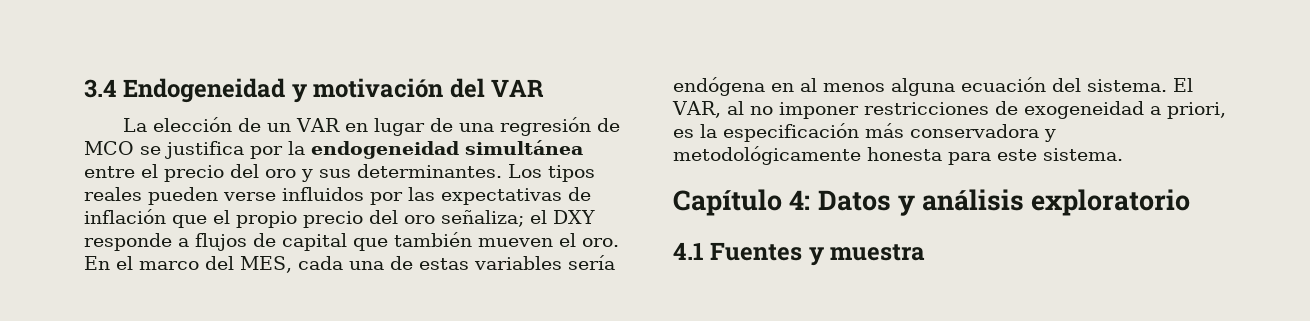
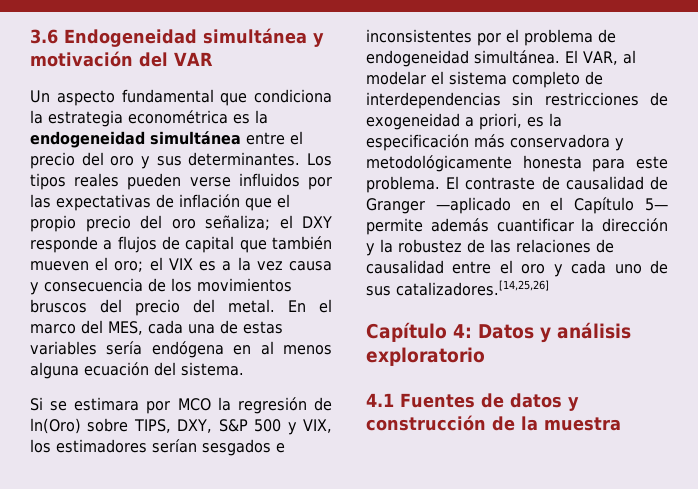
[84,78,286,103] 3.4 Endogeneidad -> [30,28,307,47] 3.6 Endogeneidad simultánea
[122,117,620,136] [84,141,283,159] La elección de un VAR en lugar de una regresión de MCO se justifica por -> [30,89,332,106] [30,110,250,127] Un aspecto fundamental que condiciona la estrategia econométrica es
[582,238,619,247] oro. -> [114,257,333,272] [30,278,292,295] [30,299,275,316] oro; el VIX es a la vez causa y consecuencia de los movimientos bruscos del precio del metal.
[1173,78,1193,92] [672,101,859,119] El VAR, al no imponer -> [30,397,332,414] [30,418,332,435] [30,439,285,456] [366,29,616,46] [366,50,636,67] [366,71,603,88] [366,92,534,109] // Si se estimara por MCO la regresión de ln(Oro) sobre TIPS, DXY, S&P 500 y VIX, los estimadores serían sesgados e inconsistentes por el problema de endogeneidad simultánea. El VAR, al modelar el sistema completo de interdependencias sin
[1043,148,1123,161] sistema. -> [366,176,668,193] [366,197,668,214] [366,218,668,235] [366,239,614,256] [366,260,668,277] [366,280,549,296] problema. El contraste de causalidad de Granger —aplicado en el Capítulo 5— permite además cuantificar la dirección y la robustez de las relaciones de causalidad entre el oro y cada uno de sus catalizadores.[14,25,26]
[808,247,824,266] y -> [480,393,579,411] [366,415,538,431] de datos y construcción de la

